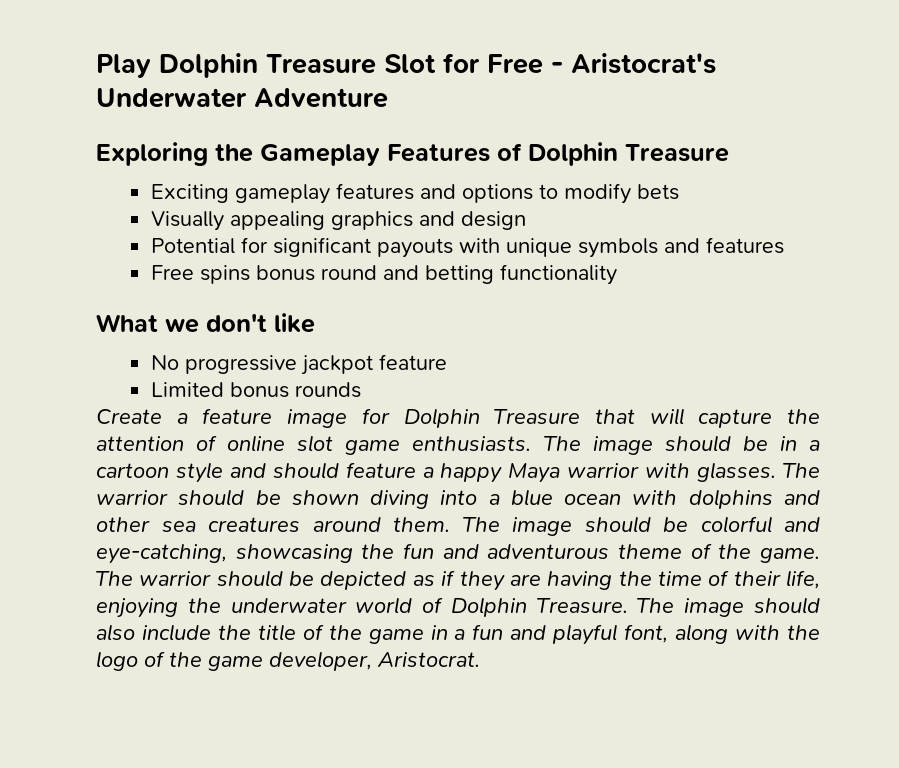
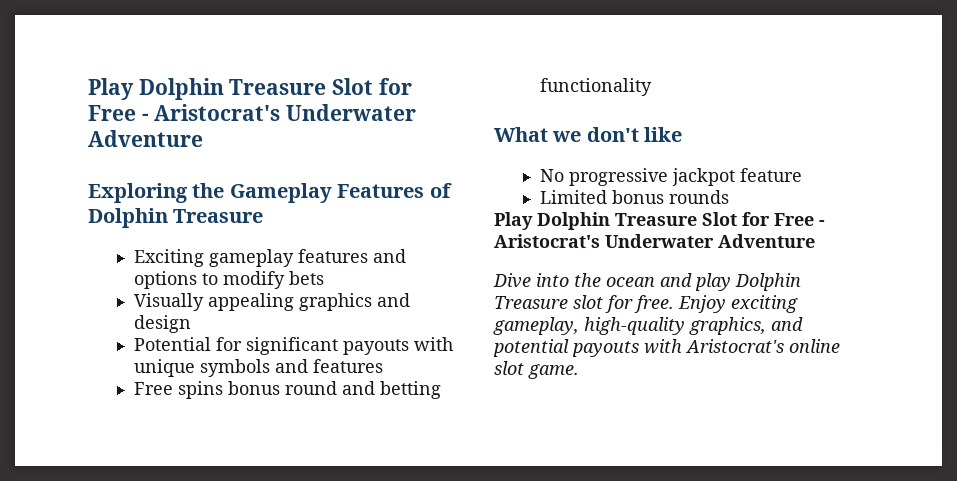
[96,408,821,428] [96,435,820,455] [96,462,820,483] [96,489,820,509] [96,516,820,536] [96,543,820,564] [96,570,820,591] [96,597,821,618] [96,624,820,645] [96,651,480,671] Create a feature image for Dolphin Treasure that will capture the attention of online slot game enthusiasts. The image should be in a cartoon style and should feature a happy Maya warrior with glasses. The warrior should be shown diving into a blue ocean with dolphins and other sea creatures around them. The image should be colorful and eye-catching, showcasing the fun and adventurous theme of the game. The warrior should be depicted as if they are having the time of their life, enjoying the underwater world of Dolphin Treasure. The image should also include the title of the game in a fun and playful font, along with the logo of the game developer, Aristocrat. -> [494,212,825,230] [494,234,815,248] [493,273,801,291] [494,295,798,313] [493,317,803,335] [493,339,840,357] [494,361,579,379] Play Dolphin Treasure Slot for Free - Aristocrat's Underwater Adventure // Dive into the ocean and play Dolphin Treasure slot for free. Enjoy exciting gameplay, high-quality graphics, and potential payouts with Aristocrat's online slot game.

